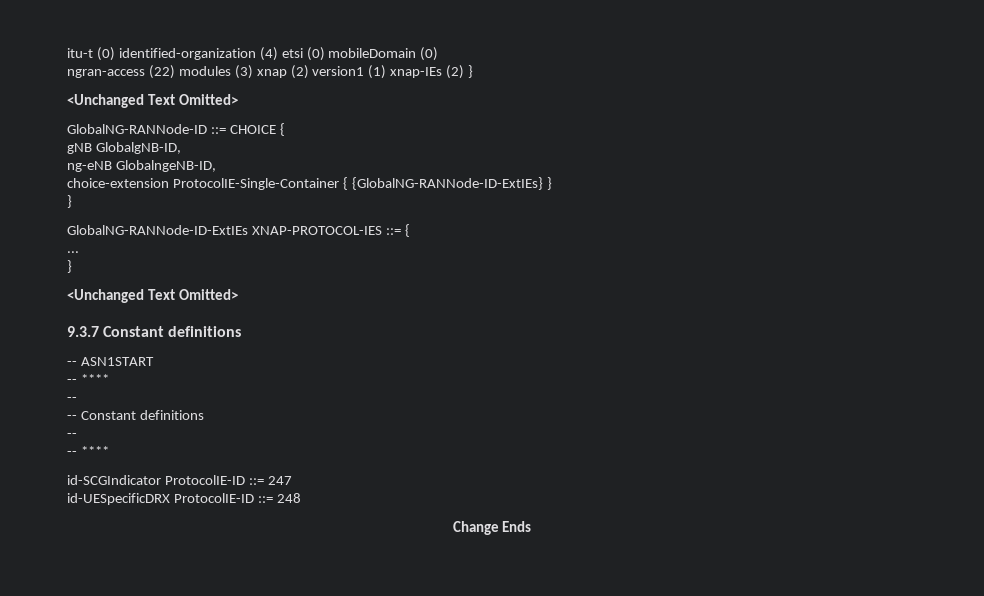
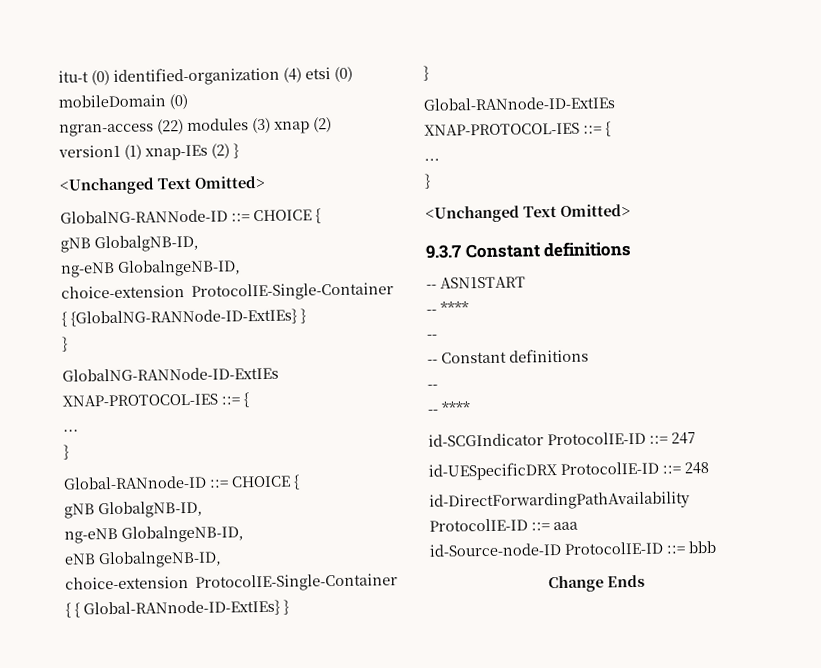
(72, 266) none -> [63,474,300,490] [64,500,203,519] [64,525,244,544] [64,550,222,569] [65,573,398,592] [65,599,289,618] [423,65,429,81] [423,96,615,111] [424,121,611,137] [424,158,440,161] [424,173,431,189] // Global-RANnode-ID ::= CHOICE { // gNB GlobalgNB-ID, // ng-eNB GlobalngeNB-ID, // eNB GlobalngeNB-ID, // choice-extension ProtocolIE-Single-Container { { Global-RANnode-ID-ExtIEs} } // } // Global-RANnode-ID-ExtIEs XNAP-PROTOCOL-IES ::= { // ... // }
(301, 498) none -> [429,491,690,511] [429,518,578,532] [429,540,716,557] // id-DirectForwardingPathAvailability ProtocolIE-ID ::= aaa // id-Source-node-ID ProtocolIE-ID ::= bbb

